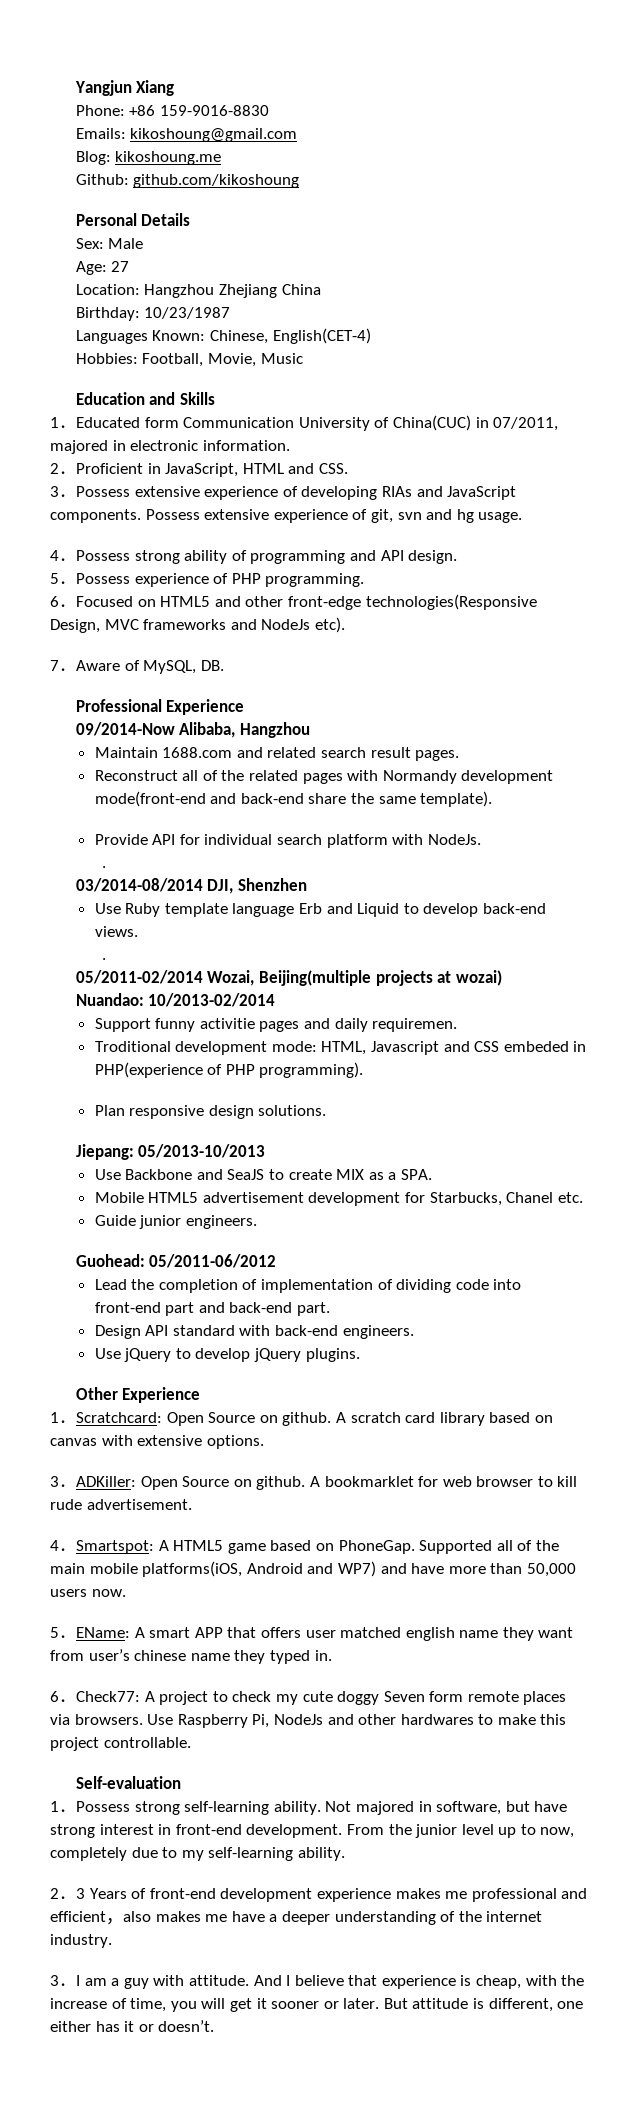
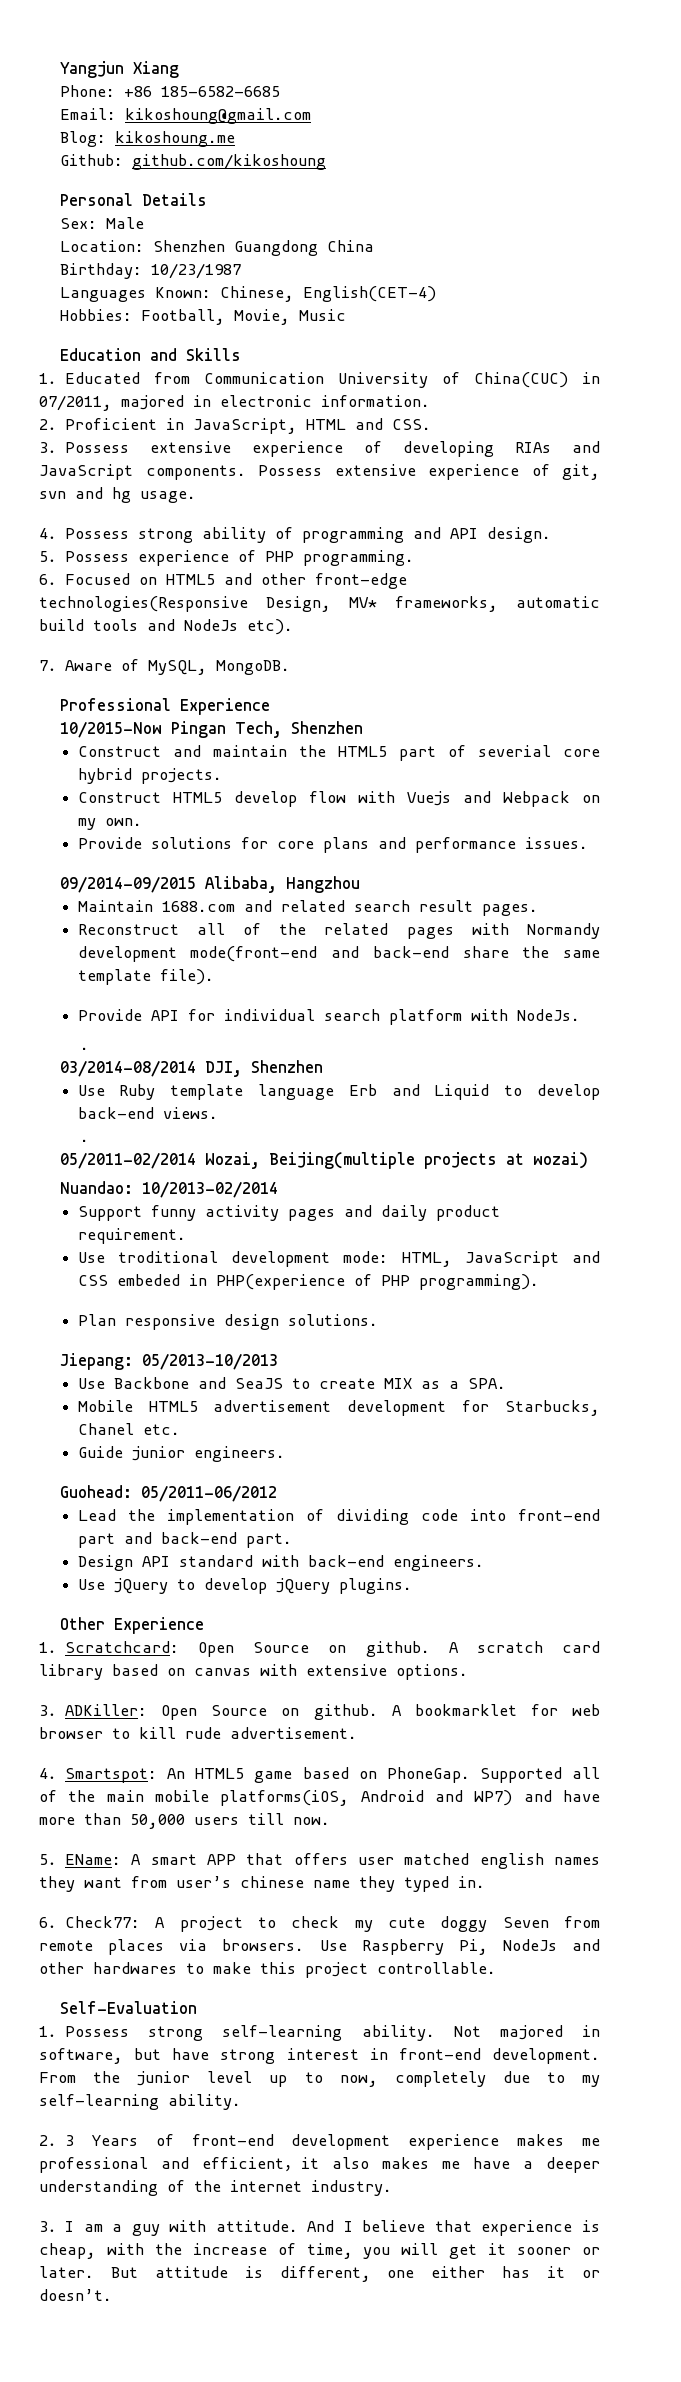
[160,105,270,116] [75,128,126,139] 159-9016-8830 // Emails: -> [160,86,280,97] [59,108,116,120] 185-6582-6685 // Email:
[75,261,130,275] // Age: 27 -> (144, 223) none
[144,284,278,298] Hangzhou Zhejiang -> [152,240,318,256] Shenzhen Guangdong
[144,417,179,428] form -> [154,372,190,384] from
[104,619,227,630] MVC frameworks -> [349,596,600,612] [39,619,138,631] MV* frameworks, automatic build tools
[200,660,224,671] DB. -> [216,660,290,675] MongoDB.
[75,722,175,736] 09/2014-Now -> [59,721,363,738] [77,745,601,761] [77,768,222,784] [77,791,601,807] [77,818,142,830] [77,837,588,853] [59,876,196,893] 10/2015-Now Pingan Tech, Shenzhen // Construct and maintain the HTML5 part of severial core hybrid projects. // Construct HTML5 develop flow with Vuejs and Webpack on my own. // Provide solutions for core plans and performance issues. // 09/2014-09/2015
[420,791,493,807] template). -> [77,969,214,985] template file).
[199,1018,255,1029] activitie -> [204,1205,279,1221] activity
[372,1018,458,1032] [94,1041,171,1052] requiremen. // Troditional -> [435,1205,500,1221] [77,1228,186,1244] [77,1251,218,1263] product requirement. // Use troditional
[370,1041,439,1055] Javascript -> [464,1251,559,1267] JavaScript
[158,1279,258,1293] completion of -> (155, 1515) none
[158,1540,169,1551] A -> [167,1768,186,1779] An
(87, 1593) none -> [248,1813,284,1825] till
[459,1630,499,1638] name -> [554,1857,600,1865] names
[429,1691,464,1702] form -> [564,1916,600,1928] from
[75,1776,181,1789] Self-evaluation -> [59,2001,197,2014] Self-Evaluation
(123, 1921) none -> [301,2157,319,2169] it

